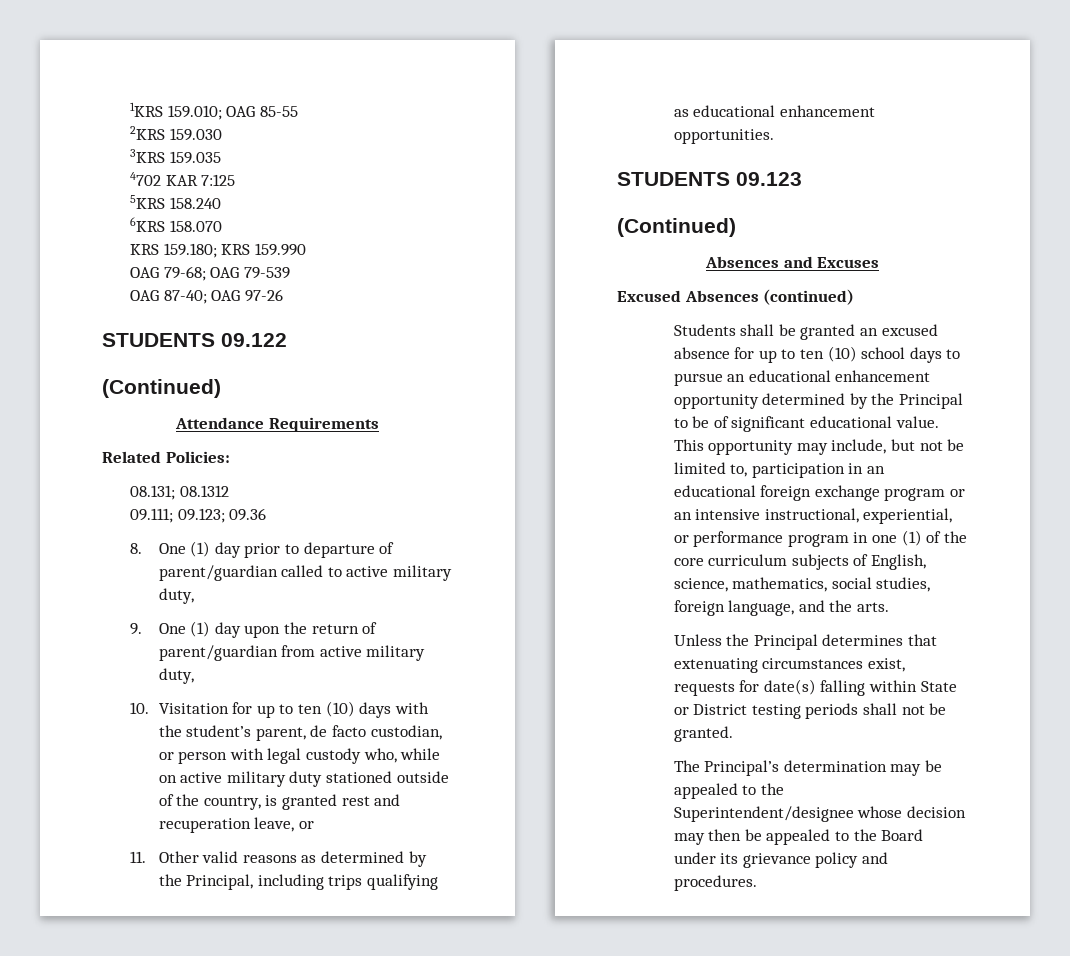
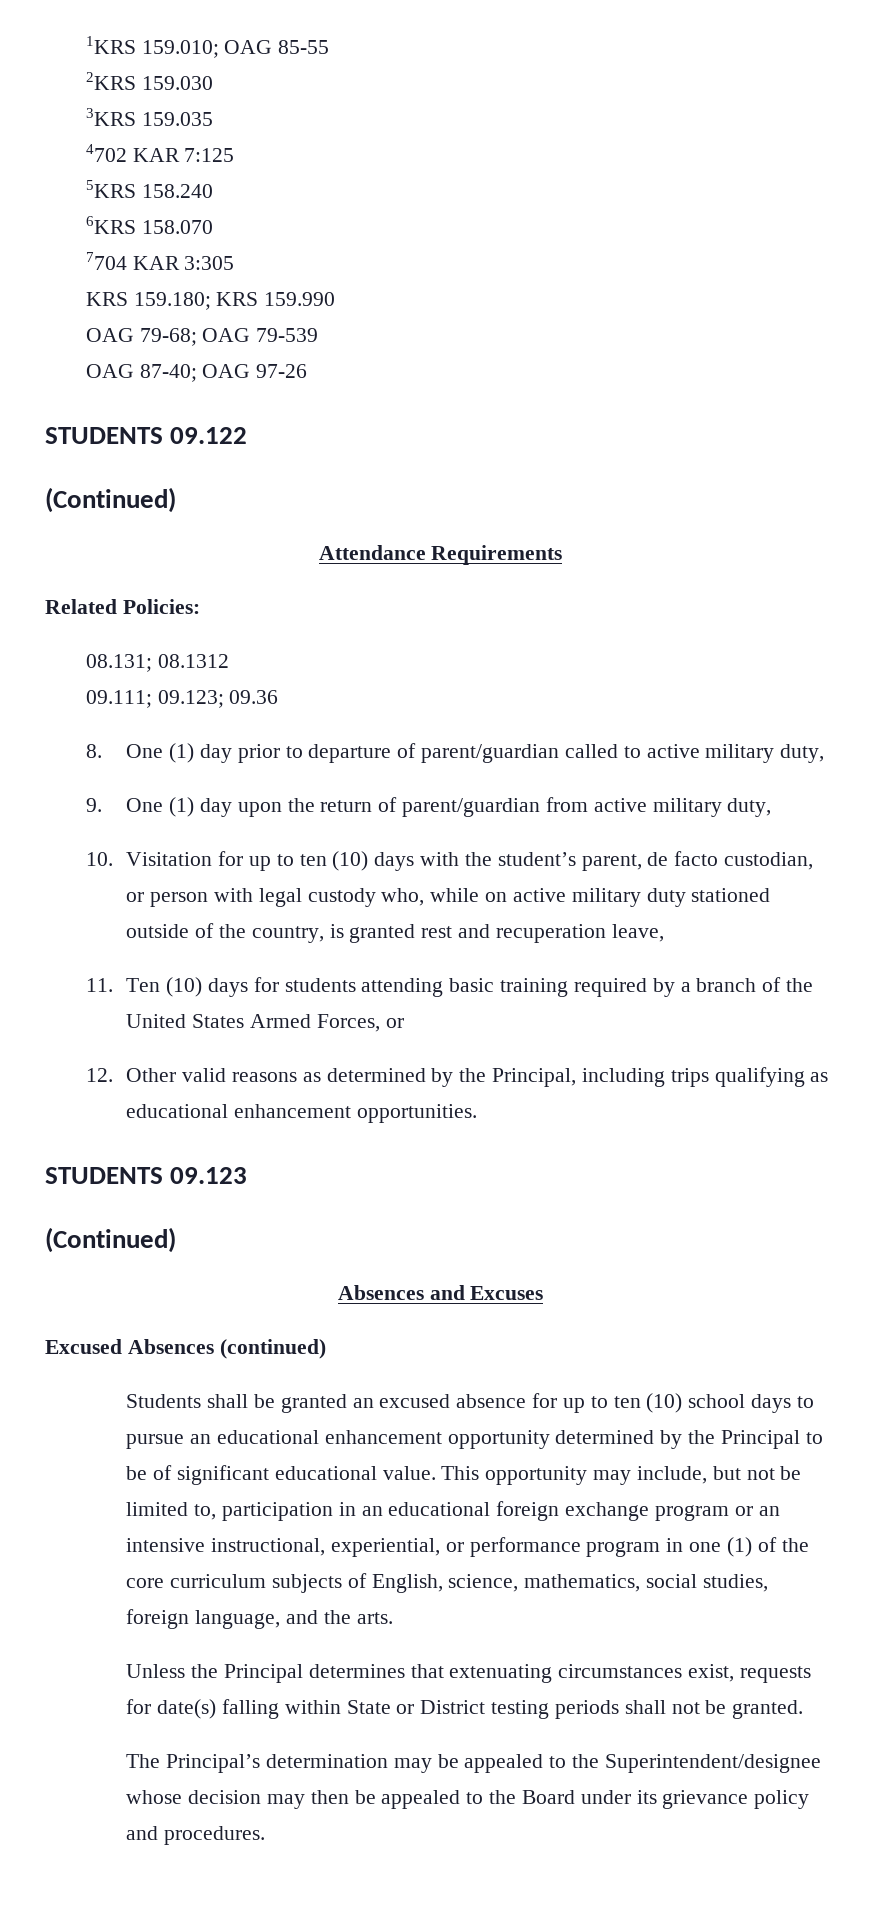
(222, 226) none -> [85,252,235,270] // 7704 KAR 3:305
(295, 824) none -> [85,977,813,997] [126,1014,380,1032] // 11. Ten (10) days for students attending basic training required by a branch of the United States Armed Forces,
[130,851,147,863] 11. -> [85,1068,113,1082] 12.

